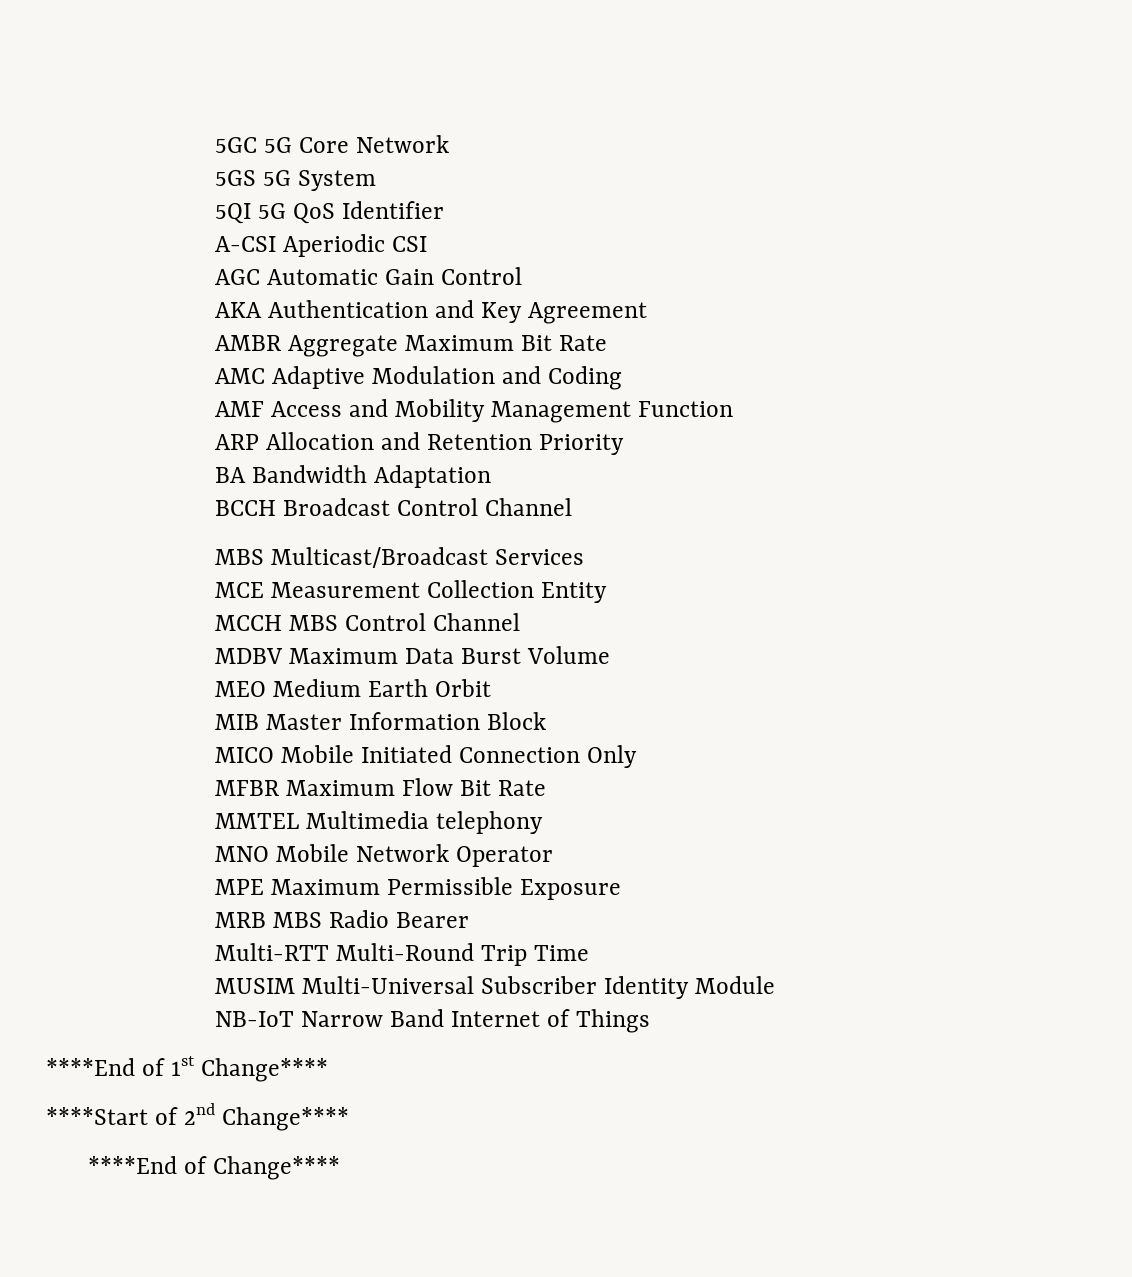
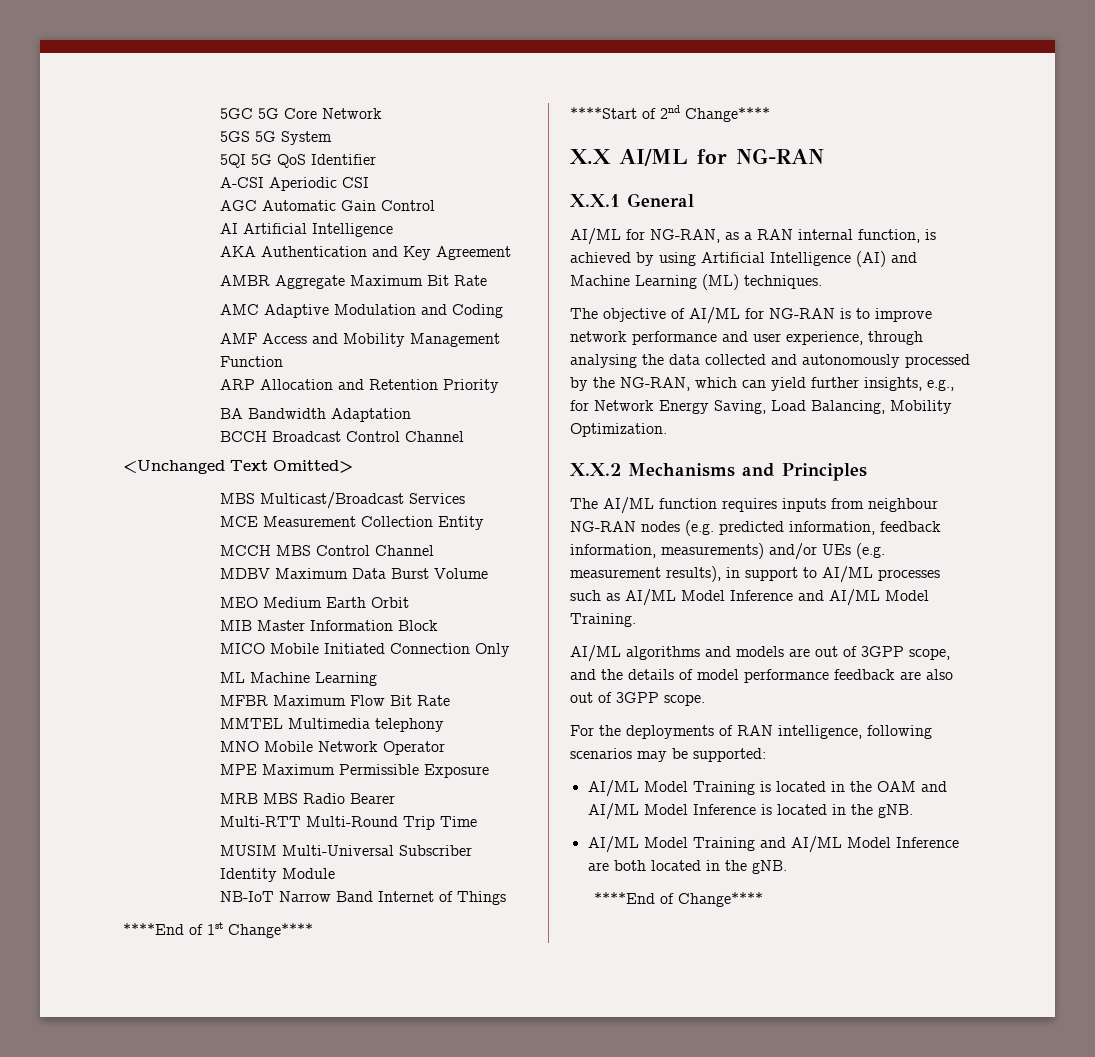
(523, 276) none -> [219,223,393,237] // AI Artificial Intelligence
(573, 507) none -> [123,460,353,474] // <Unchanged Text Omitted>
(638, 756) none -> [219,672,377,686] // ML Machine Learning
(350, 1119) none -> [570,148,824,166] [570,193,694,207] [570,228,936,245] [570,251,917,267] [570,274,822,290] [570,307,932,324] [570,331,923,345] [570,354,970,368] [570,377,954,391] [570,400,952,414] [570,423,667,437] [570,463,867,481] [570,497,938,514] [570,520,941,536] [570,543,885,560] [570,566,940,583] [570,589,929,606] [570,613,636,627] [570,645,950,662] [570,669,953,683] [570,692,705,706] [570,725,932,739] [570,748,766,762] [587,780,947,797] [587,803,913,820] [587,836,959,853] [587,860,787,874] // X.X AI/ML for NG-RAN // X.X.1 General // AI/ML for NG-RAN, as a RAN internal function, is achieved by using Artificial Intelligence (AI) and Machine Learning (ML) techniques. // The objective of AI/ML for NG-RAN is to improve network performance and user experience, through analysing the data collected and autonomously processed by the NG-RAN, which can yield further insights, e.g., for Network Energy Saving, Load Balancing, Mobility Optimization. // X.X.2 Mechanisms and Principles // The AI/ML function requires inputs from neighbour NG-RAN nodes (e.g. predicted information, feedback information, measurements) and/or UEs (e.g. measurement results), in support to AI/ML processes such as AI/ML Model Inference and AI/ML Model Training. // AI/ML algorithms and models are out of 3GPP scope, and the details of model performance feedback are also out of 3GPP scope. // For the deployments of RAN intelligence, following scenarios may be supported: // AI/ML Model Training is located in the OAM and AI/ML Model Inference is located in the gNB. // AI/ML Model Training and AI/ML Model Inference are both located in the gNB.

